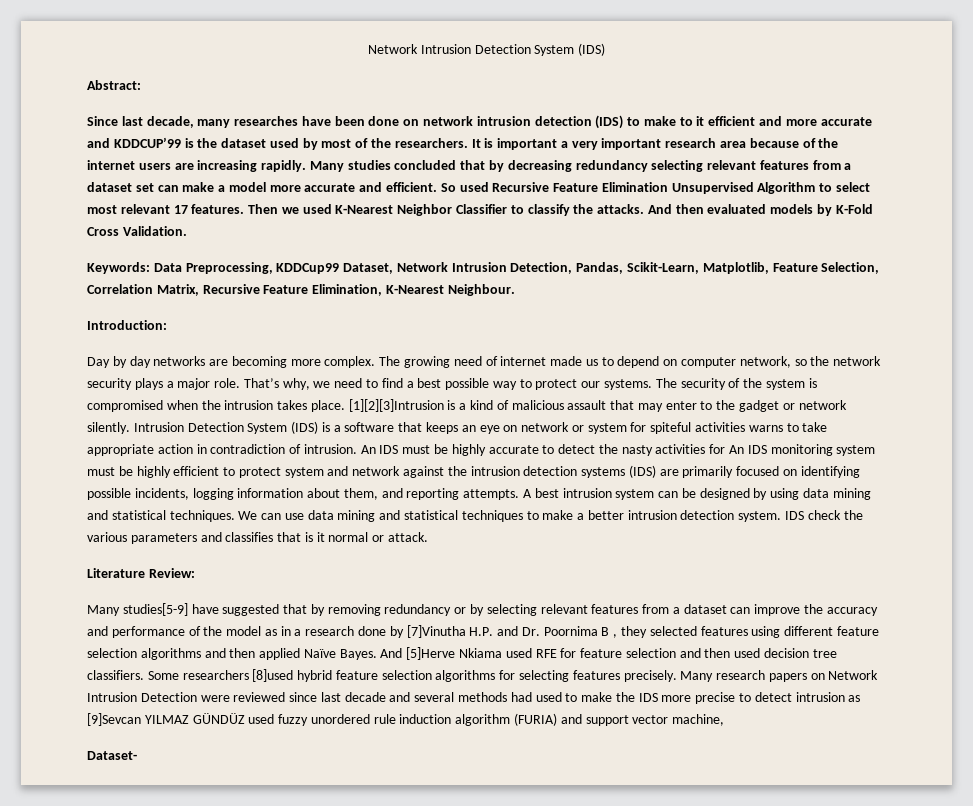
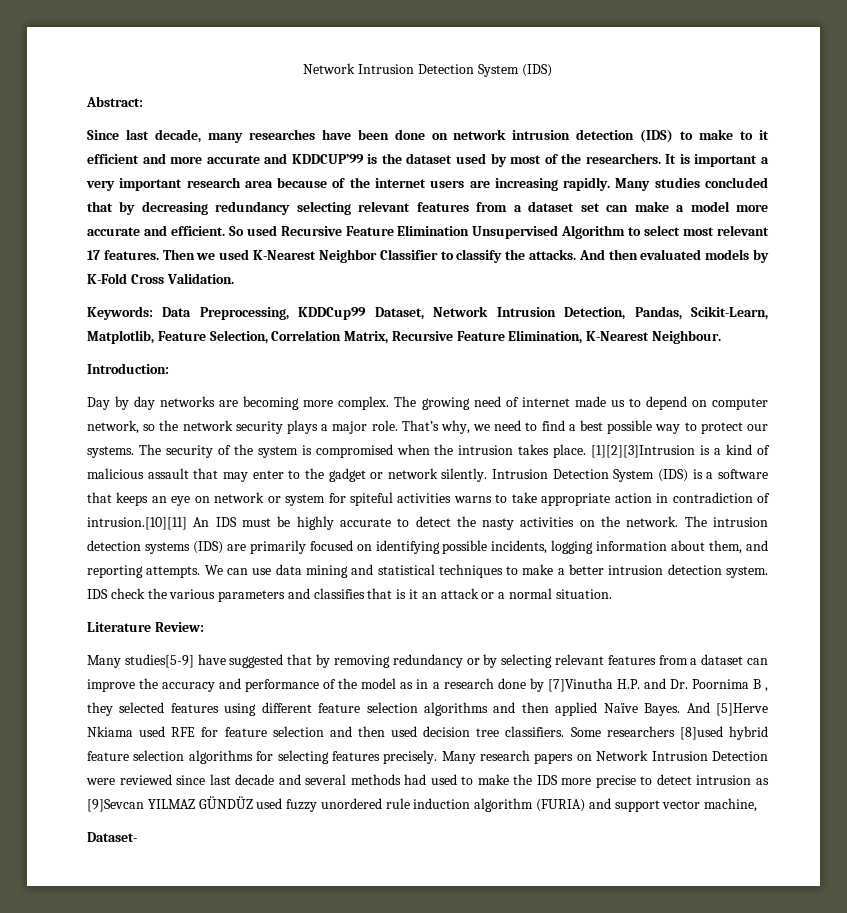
[303,444,357,454] intrusion. -> [87,517,187,530] intrusion.[10][11]
[709,444,876,456] [87,466,467,478] for An IDS monitoring system must be highly efficient to protect system and network against the -> [579,516,707,527] on the network. The
[523,488,871,500] [87,510,235,522] A best intrusion system can be designed by using data mining and statistical techniques. -> (201, 572) none
[328,532,429,542] normal or attack. -> [421,588,612,599] an attack or a normal situation.

